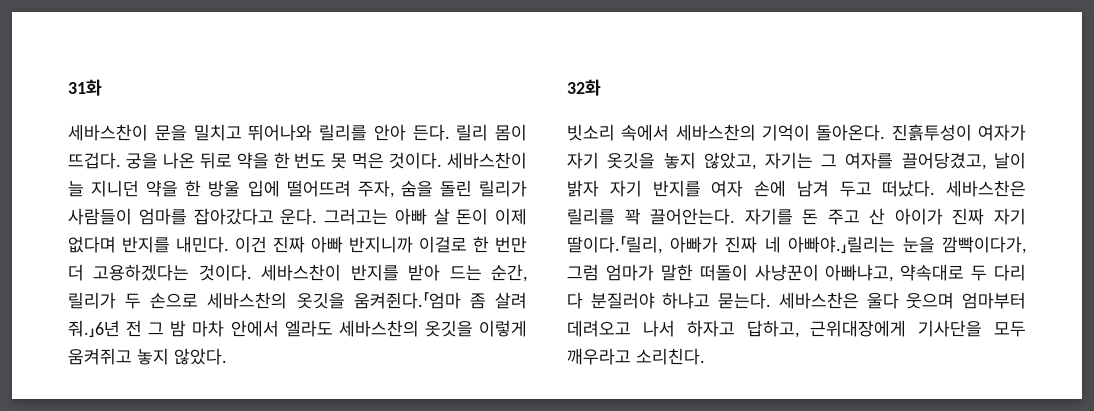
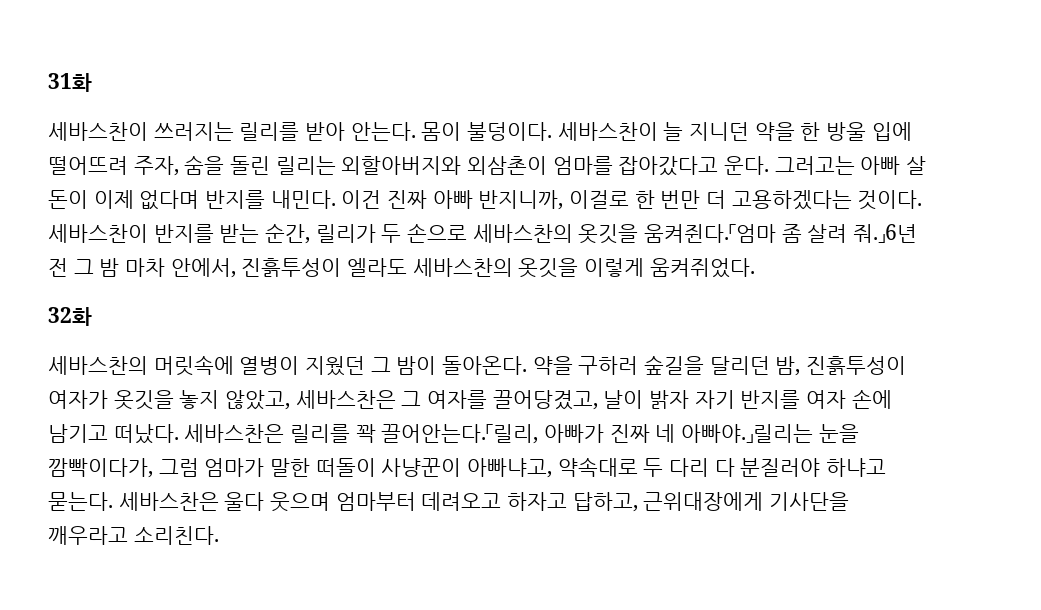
[154,124,527,141] [68,152,443,169] 문을 밀치고 뛰어나와 릴리를 안아 든다. 릴리 몸이 뜨겁다. 궁을 나온 뒤로 약을 한 번도 못 먹은 것이다. -> [153,122,553,141] 쓰러지는 릴리를 받아 안는다. 몸이 불덩이다.
[479,180,527,197] [68,208,132,225] 릴리가 사람들이 -> [275,156,548,175] 릴리는 외할아버지와 외삼촌이
[349,236,413,253] 반지니까 -> [478,190,564,210] 반지니까,
[408,264,482,281] 받아 드는 -> [219,224,260,243] 받는
[230,320,279,337] 안에서 -> [170,258,342,278] 안에서, 진흙투성이
[68,348,227,365] [567,79,601,96] [567,124,886,141] 움켜쥐고 놓지 않았다. // 32화 // 빗소리 속에서 세바스찬의 기억이 돌아온다. -> [649,258,755,278] [48,307,92,326] [48,355,801,376] 움켜쥐었다. // 32화 // 세바스찬의 머릿속에 열병이 지웠던 그 밤이 돌아온다. 약을 구하러 숲길을 달리던 밤,
[567,152,599,169] 자기 -> (108, 399) none
[764,152,813,169] 자기는 -> [295,390,396,409] 세바스찬은
[796,180,872,197] 남겨 두고 -> [48,424,108,443] 남기고
[744,208,1026,225] [567,236,620,253] 자기를 돈 주고 산 아이가 진짜 자기 딸이다. -> (487, 433) none
[642,320,675,337] 나서 -> (502, 501) none
[994,321,1026,337] 모두 -> (850, 501) none

